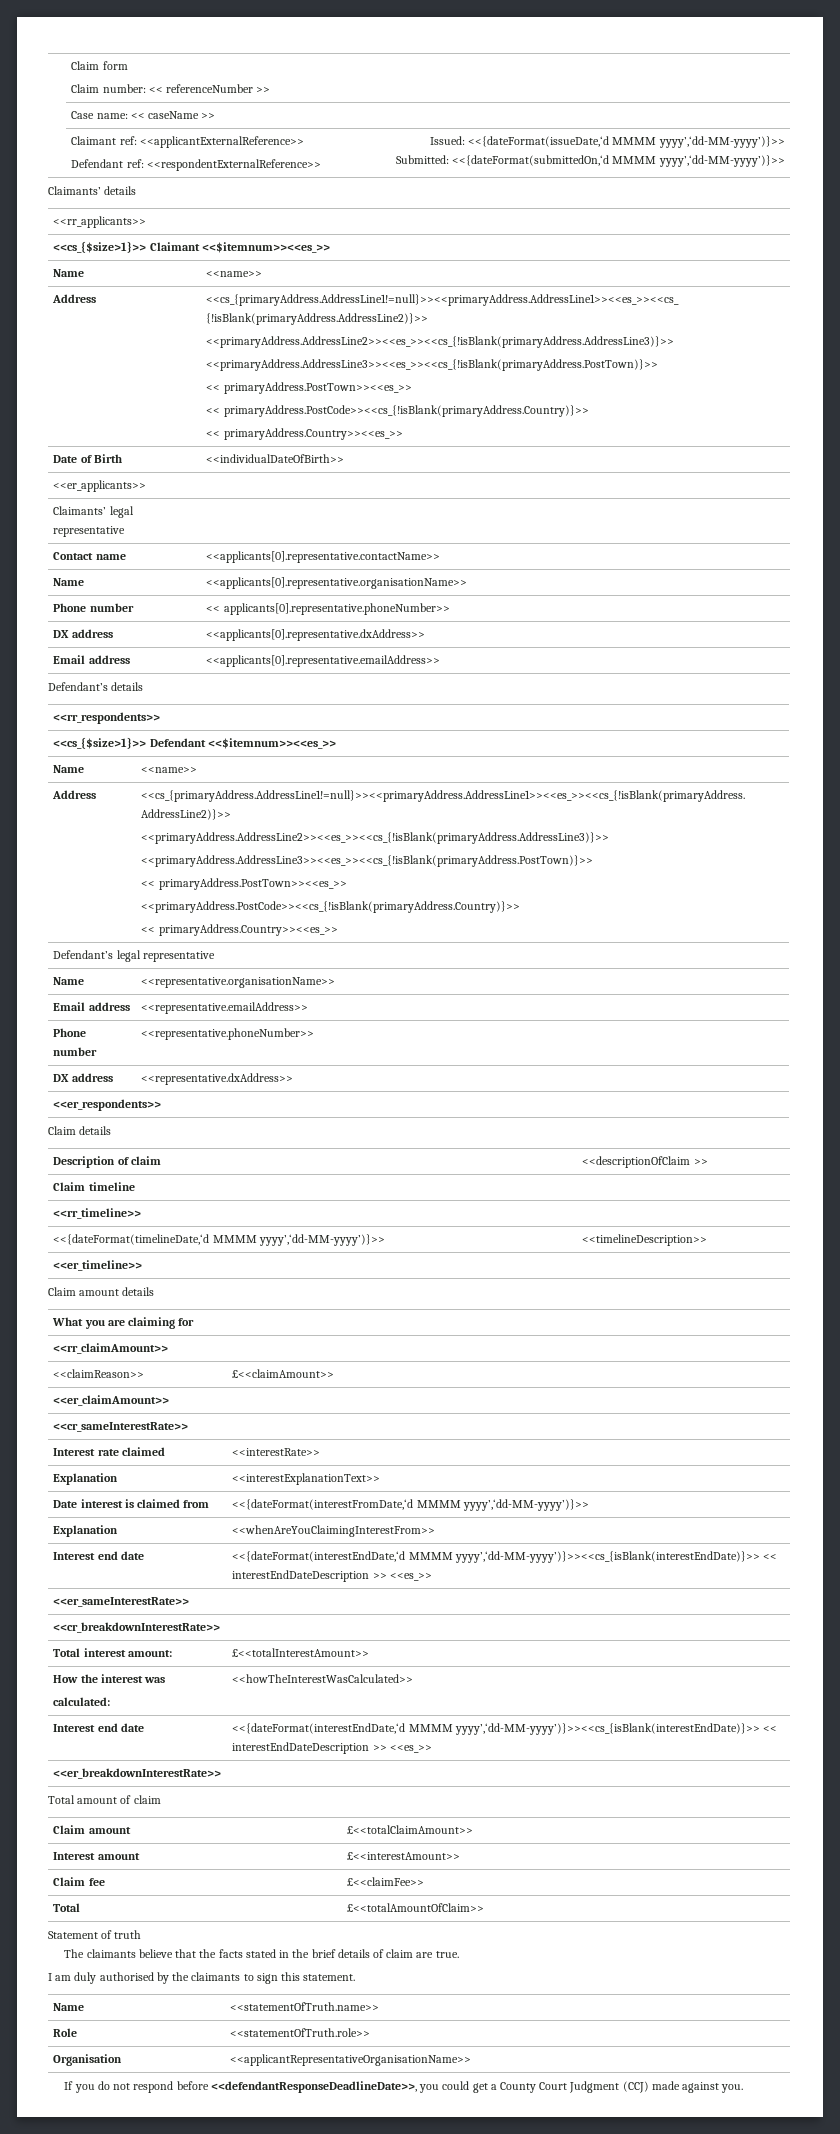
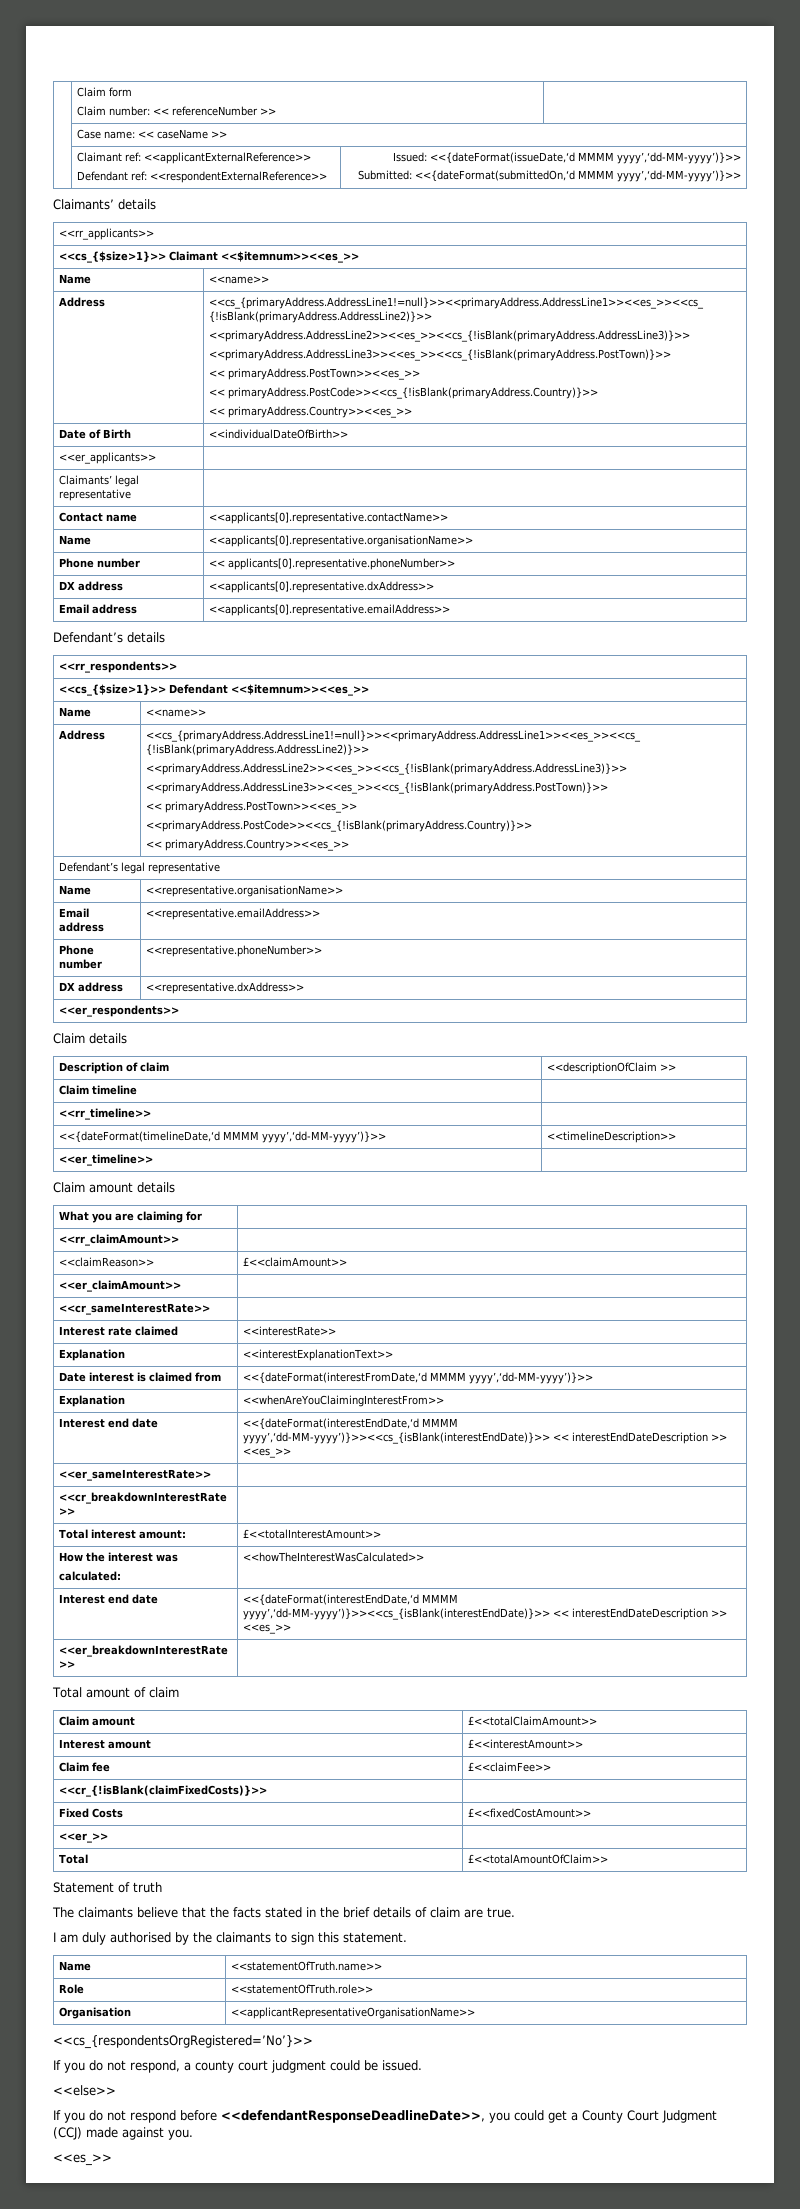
(425, 1881) none -> [59,1785,268,1797] [59,1808,124,1818] [468,1808,592,1818] [59,1833,109,1843] // <<cr_{!isBlank(claimFixedCosts)}>> | // Fixed Costs | £<<fixedCostAmount>> // <<er_>> |
(472, 2060) none -> [53,2035,313,2049] [53,2060,422,2073] [53,2085,116,2096] // <<cs_{respondentsOrgRegistered=’No’}>> // If you do not respond, a county court judgment could be issued. // <<else>>
(744, 2088) none -> [53,2154,112,2166] // <<es_>>

